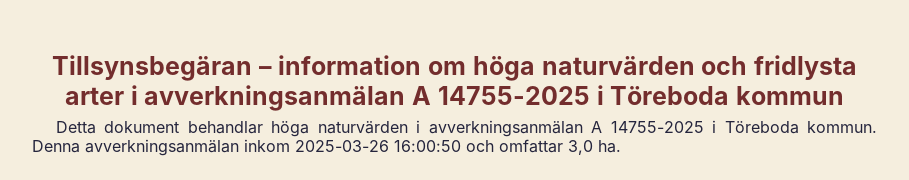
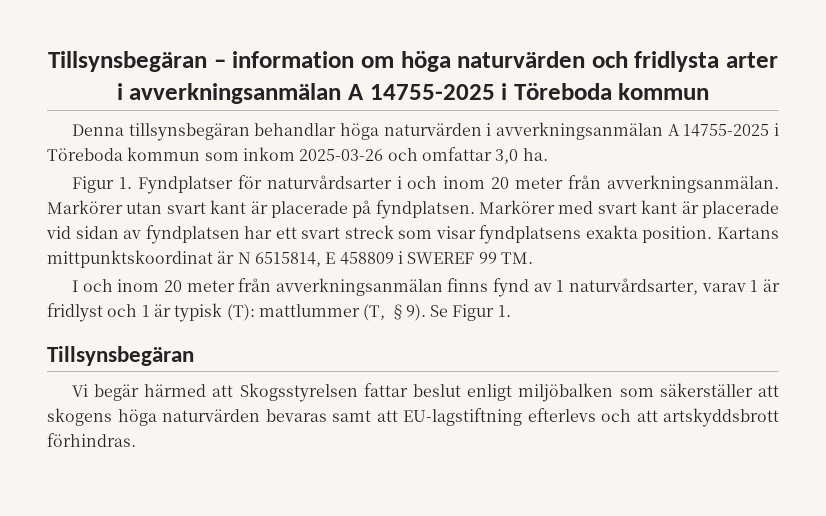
[55,121,180,134] Detta dokument -> [71,123,250,141] Denna tillsynsbegäran
[807,121,878,133] [32,139,239,156] kommun. Denna avverkningsanmälan -> [127,147,239,161] kommun som
[394,140,461,152] 16:00:50 -> (384, 155) none
(621, 146) none -> [71,175,779,194] [47,200,779,219] [46,225,780,244] [47,250,533,268] [71,278,780,297] [47,303,511,322] [47,346,194,366] [71,383,780,402] [47,408,779,427] [47,433,136,447] // Figur 1. Fyndplatser för naturvårdsarter i och inom 20 meter från avverkningsanmälan. Markörer utan svart kant är placerade på fyndplatsen. Markörer med svart kant är placerade vid sidan av fyndplatsen har ett svart streck som visar fyndplatsens exakta position. Kartans mittpunktskoordinat är N 6515814, E 458809 i SWEREF 99 TM. // I och inom 20 meter från avverkningsanmälan finns fynd av 1 naturvårdsarter, varav 1 är fridlyst och 1 är typisk (T): mattlummer (T, §9). Se Figur 1. // Tillsynsbegäran // Vi begär härmed att Skogsstyrelsen fattar beslut enligt miljöbalken som säkerställer att skogens höga naturvärden bevaras samt att EU-lagstiftning efterlevs och att artskyddsbrott förhindras.

